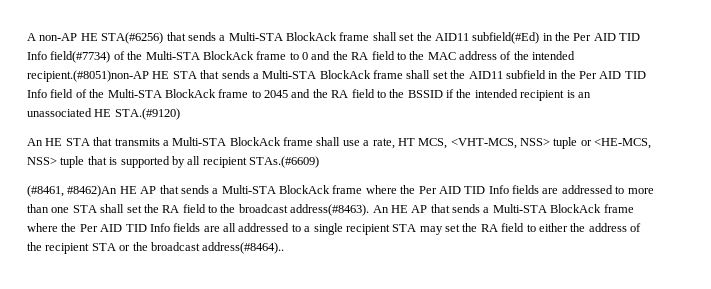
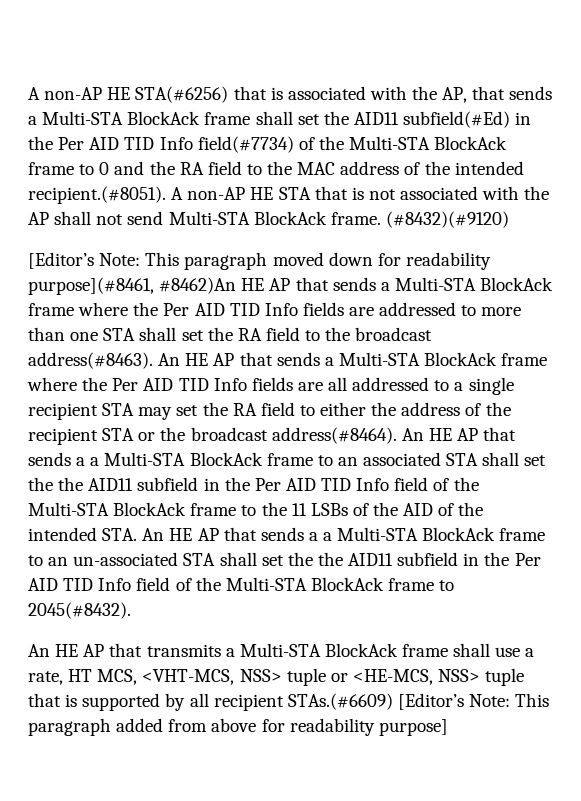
(186, 36) none -> [270,86,506,103] is associated with the AP, that
[27,70,646,82] [27,89,591,101] [27,108,180,120] [27,137,652,149] [27,156,319,168] [27,185,64,197] recipient.(#8051)non-AP HE STA that sends a Multi-STA BlockAck frame shall set the AID11 subfield in the Per AID TID Info field of the Multi-STA BlockAck frame to 2045 and the RA field to the BSSID if the intended recipient is an unassociated HE STA.(#9120) // An HE STA that transmits a Multi-STA BlockAck frame shall use a rate, HT MCS, <VHT-MCS, NSS> tuple or <HE-MCS, NSS> tuple that is supported by all recipient STAs.(#6609) // (#8461, -> [28,186,550,204] [28,211,509,228] [28,252,491,270] [28,277,154,295] recipient.(#8051). A non-AP HE STA that is not associated with the AP shall not send Multi-STA BlockAck frame. (#8432)(#9120) // [Editor’s Note: This paragraph moved down for readability purpose](#8461,
[202,242,285,254] address(#8464).. -> [271,427,517,444] [28,452,547,466] [28,477,479,491] [28,502,484,516] [28,527,546,541] [28,552,541,566] [28,577,455,591] [28,602,131,619] [28,643,535,657] [28,668,525,686] [28,693,550,711] [28,718,448,736] address(#8464). An HE AP that sends a a Multi-STA BlockAck frame to an associated STA shall set the the AID11 subfield in the Per AID TID Info field of the Multi-STA BlockAck frame to the 11 LSBs of the AID of the intended STA. An HE AP that sends a a Multi-STA BlockAck frame to an un-associated STA shall set the the AID11 subfield in the Per AID TID Info field of the Multi-STA BlockAck frame to 2045(#8432). // An HE AP that transmits a Multi-STA BlockAck frame shall use a rate, HT MCS, <VHT-MCS, NSS> tuple or <HE-MCS, NSS> tuple that is supported by all recipient STAs.(#6609) [Editor’s Note: This paragraph added from above for readability purpose]

